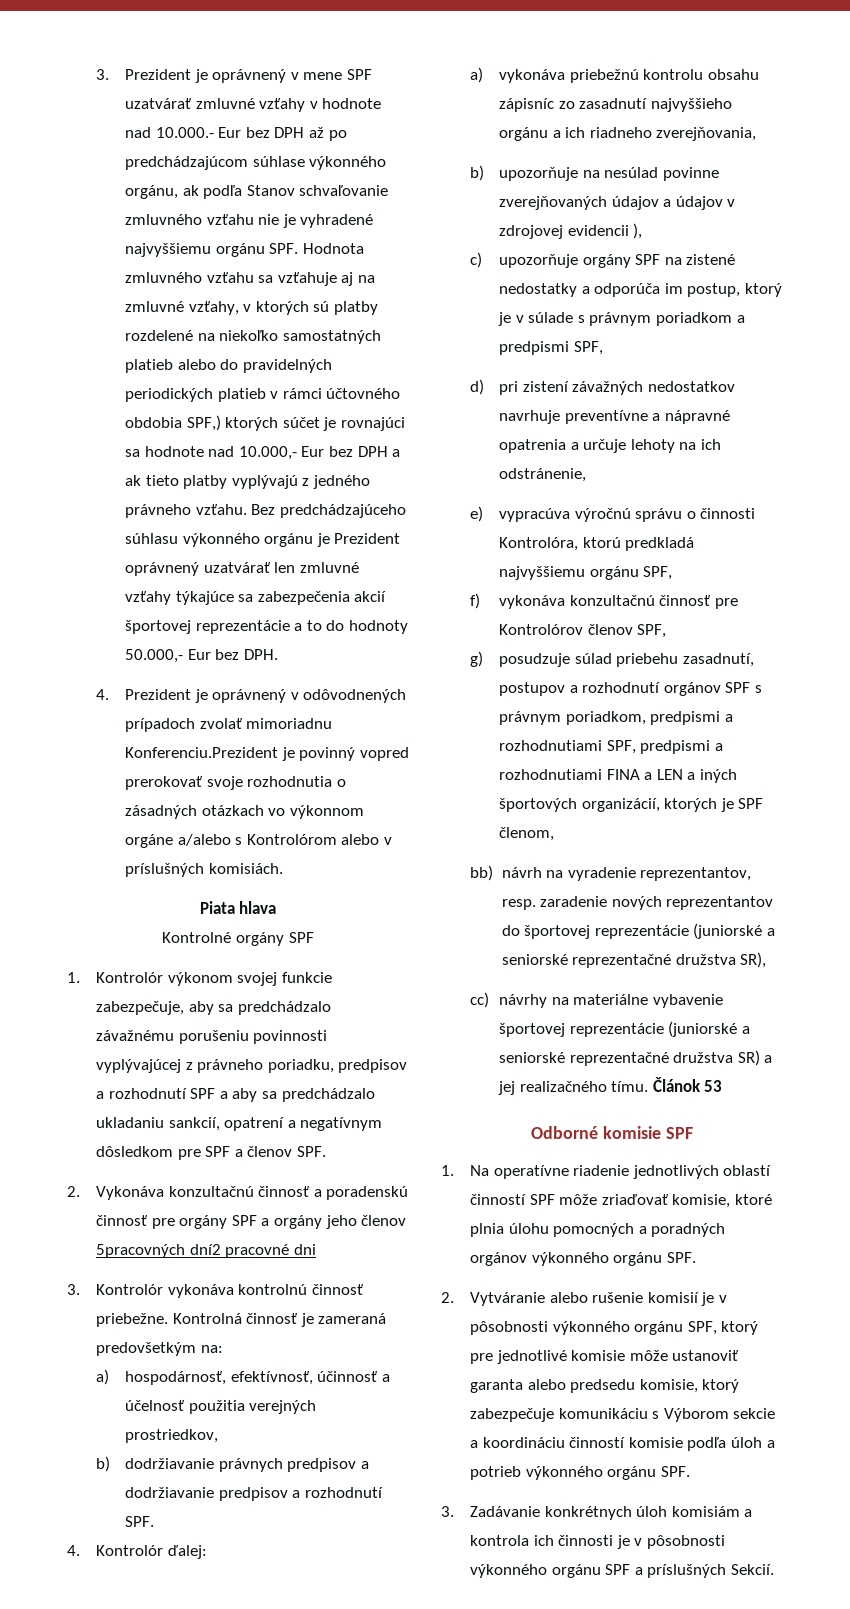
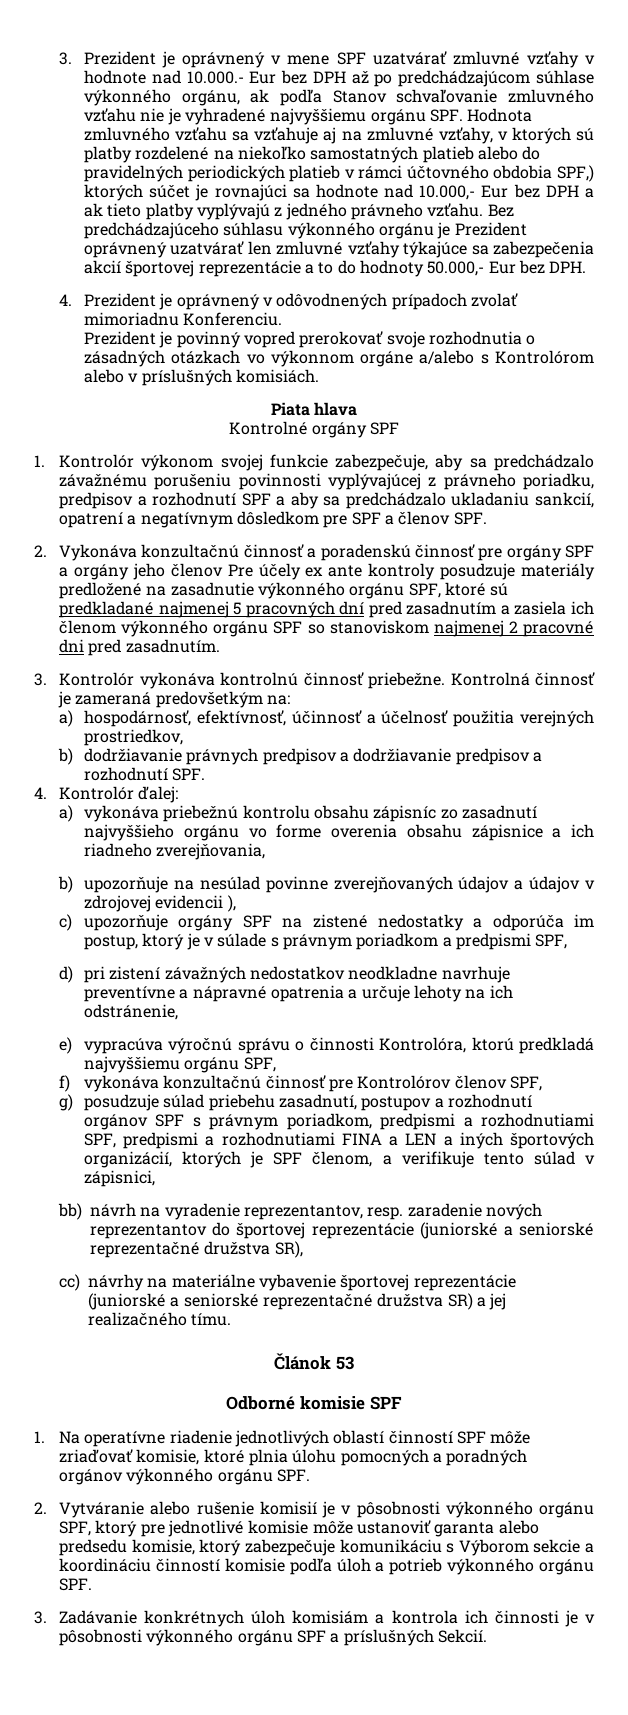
[125,747,279,758] Konferenciu.Prezident -> [183,312,283,326] [84,331,157,345] Konferenciu. // Prezident
[96,1244,221,1258] 5pracovných dní2 -> [227,563,596,580] [59,582,509,599] [59,601,595,618] [59,620,518,637] Pre účely ex ante kontroly posudzuje materiály predložené na zasadnutie výkonného orgánu SPF, ktoré sú predkladané najmenej 5 pracovných dní pred zasadnutím a zasiela ich členom výkonného orgánu SPF so stanoviskom najmenej 2
(316, 1249) none -> [88,639,220,656] pred zasadnutím.
(549, 134) none -> [248,824,543,841] vo forme overenia obsahu zápisnice
(735, 386) none -> [348,966,438,980] neodkladne
(555, 834) none -> [382,1151,596,1168] [84,1170,156,1187] a verifikuje tento súlad v zápisnici,
(649, 1086) none -> (232, 1319) //

